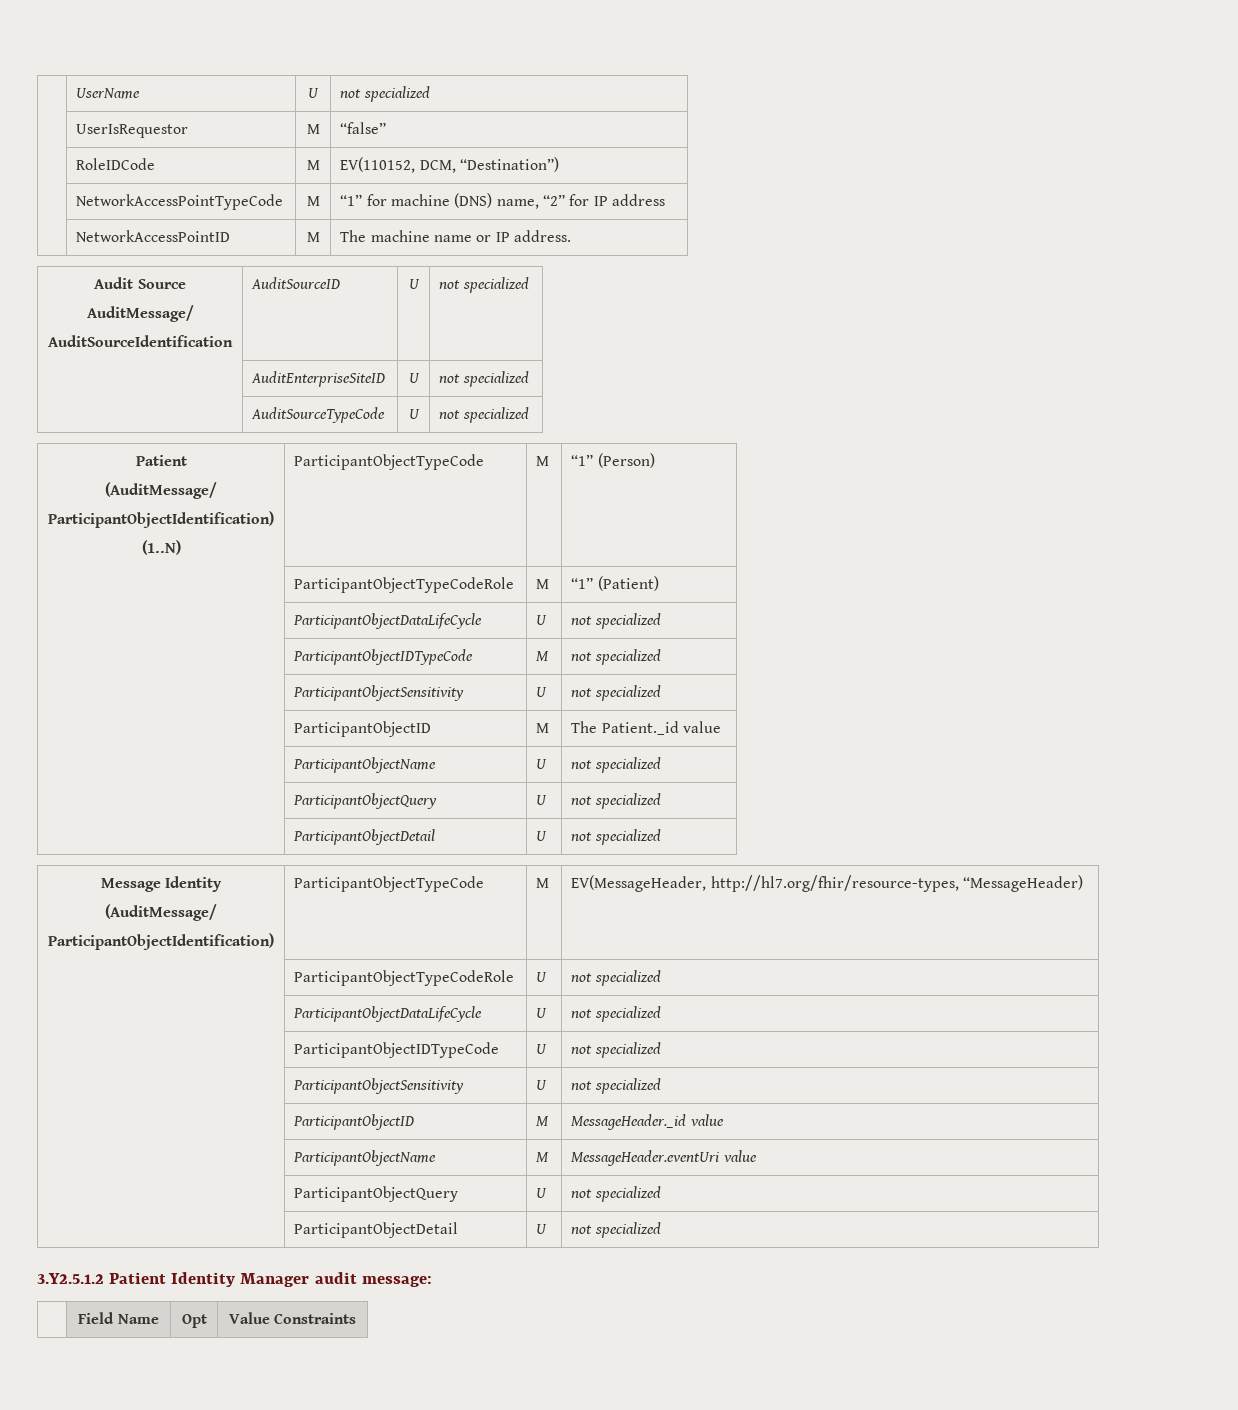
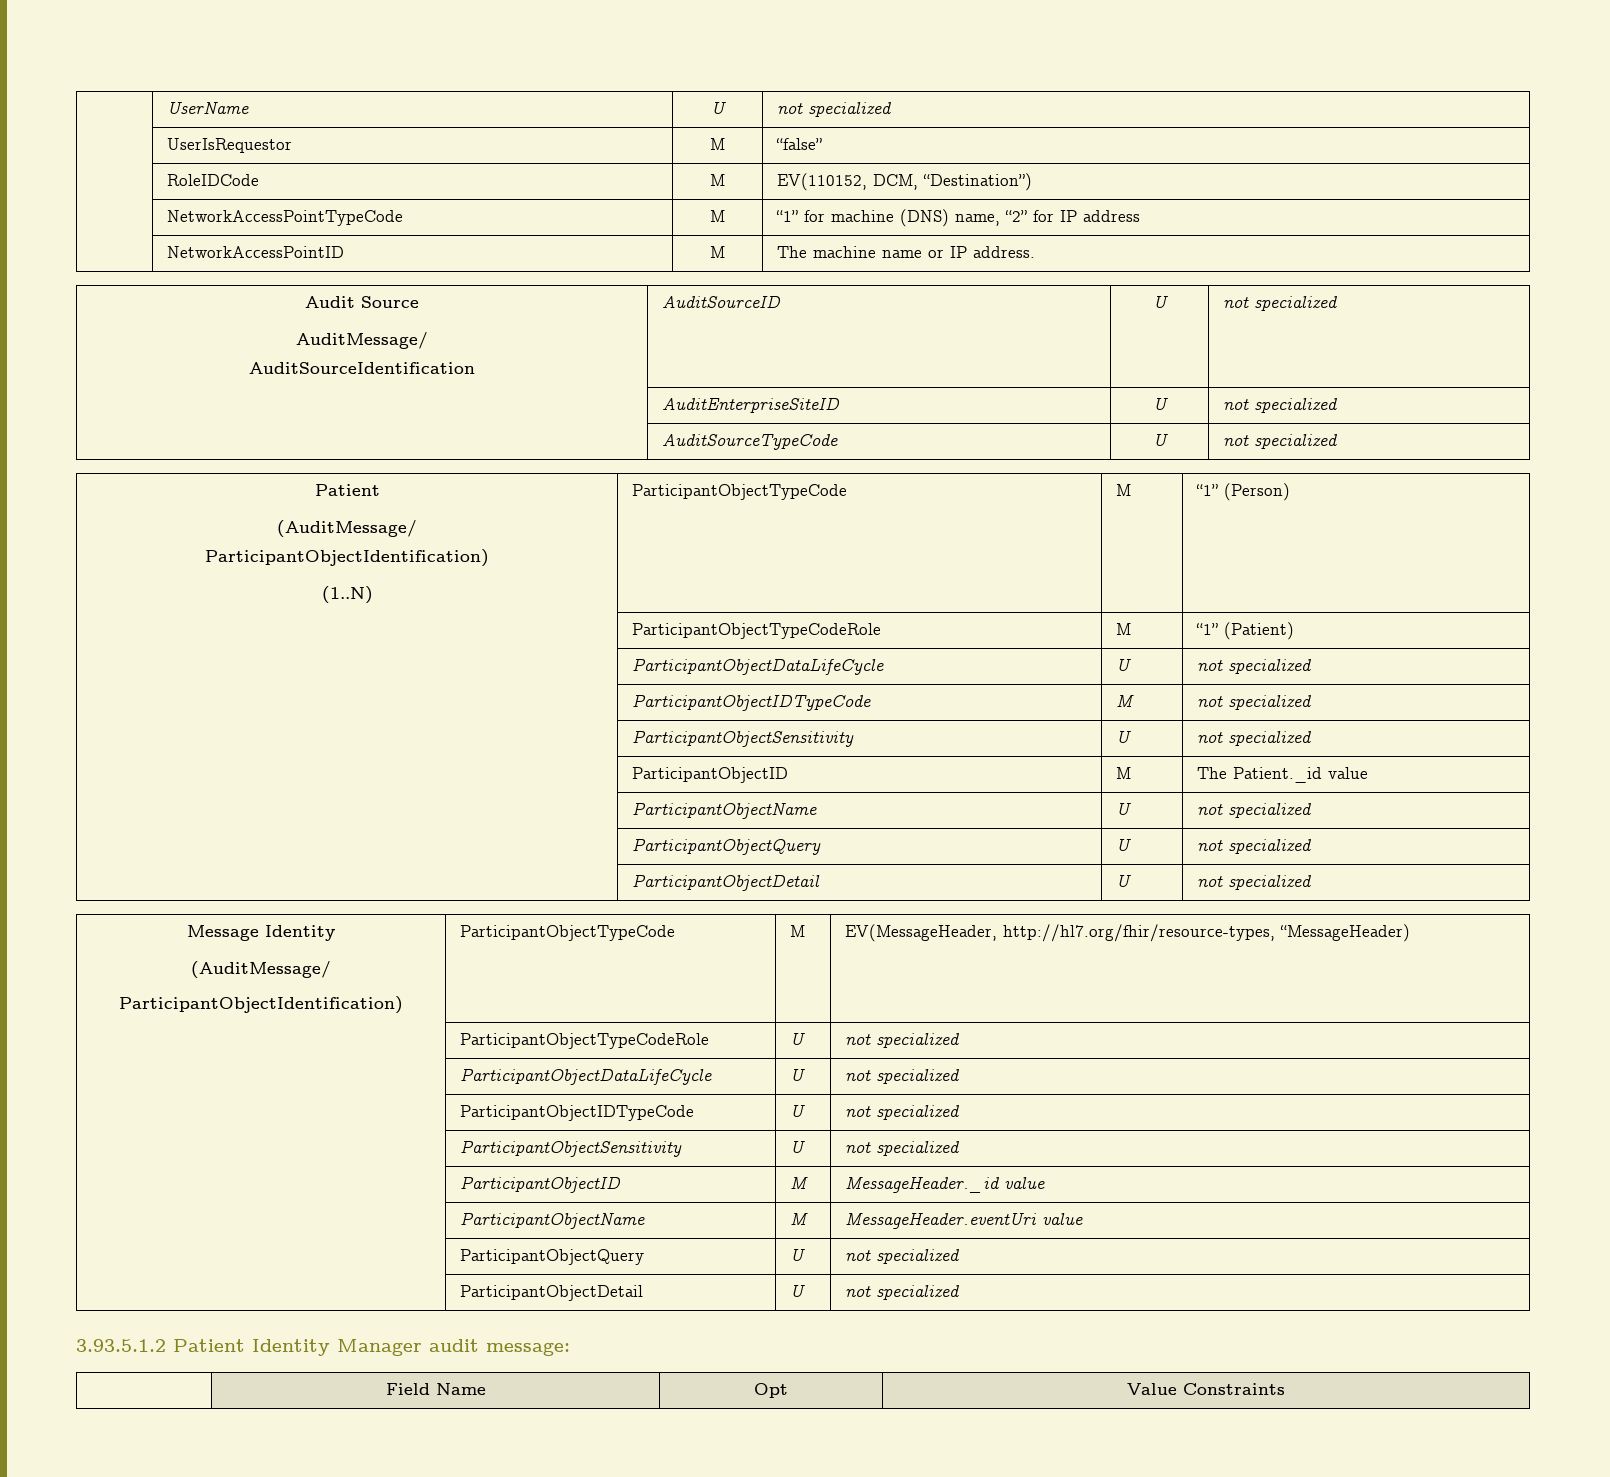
[37,1273,104,1284] 3.Y2.5.1.2 -> [76,1339,166,1352] 3.93.5.1.2

